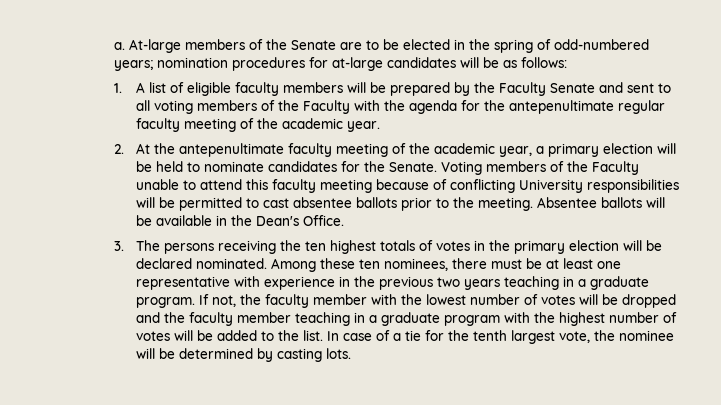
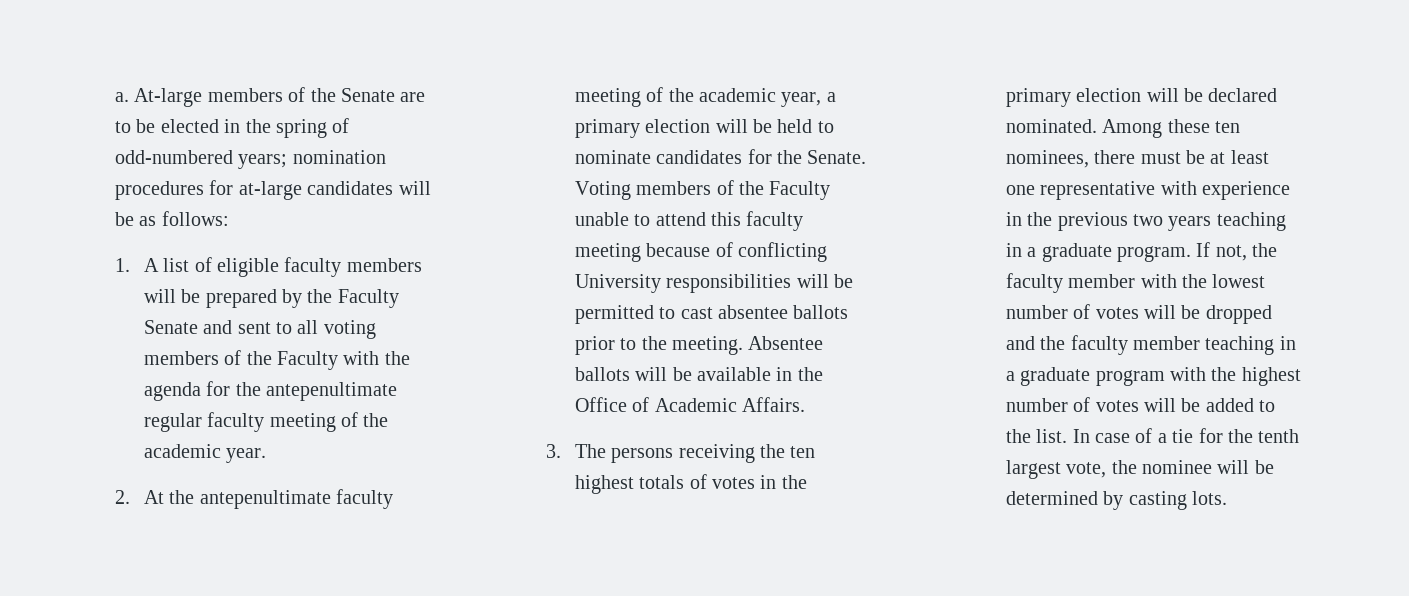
[255,215,344,226] Dean's Office. -> [574,397,806,412] Office of Academic Affairs.

